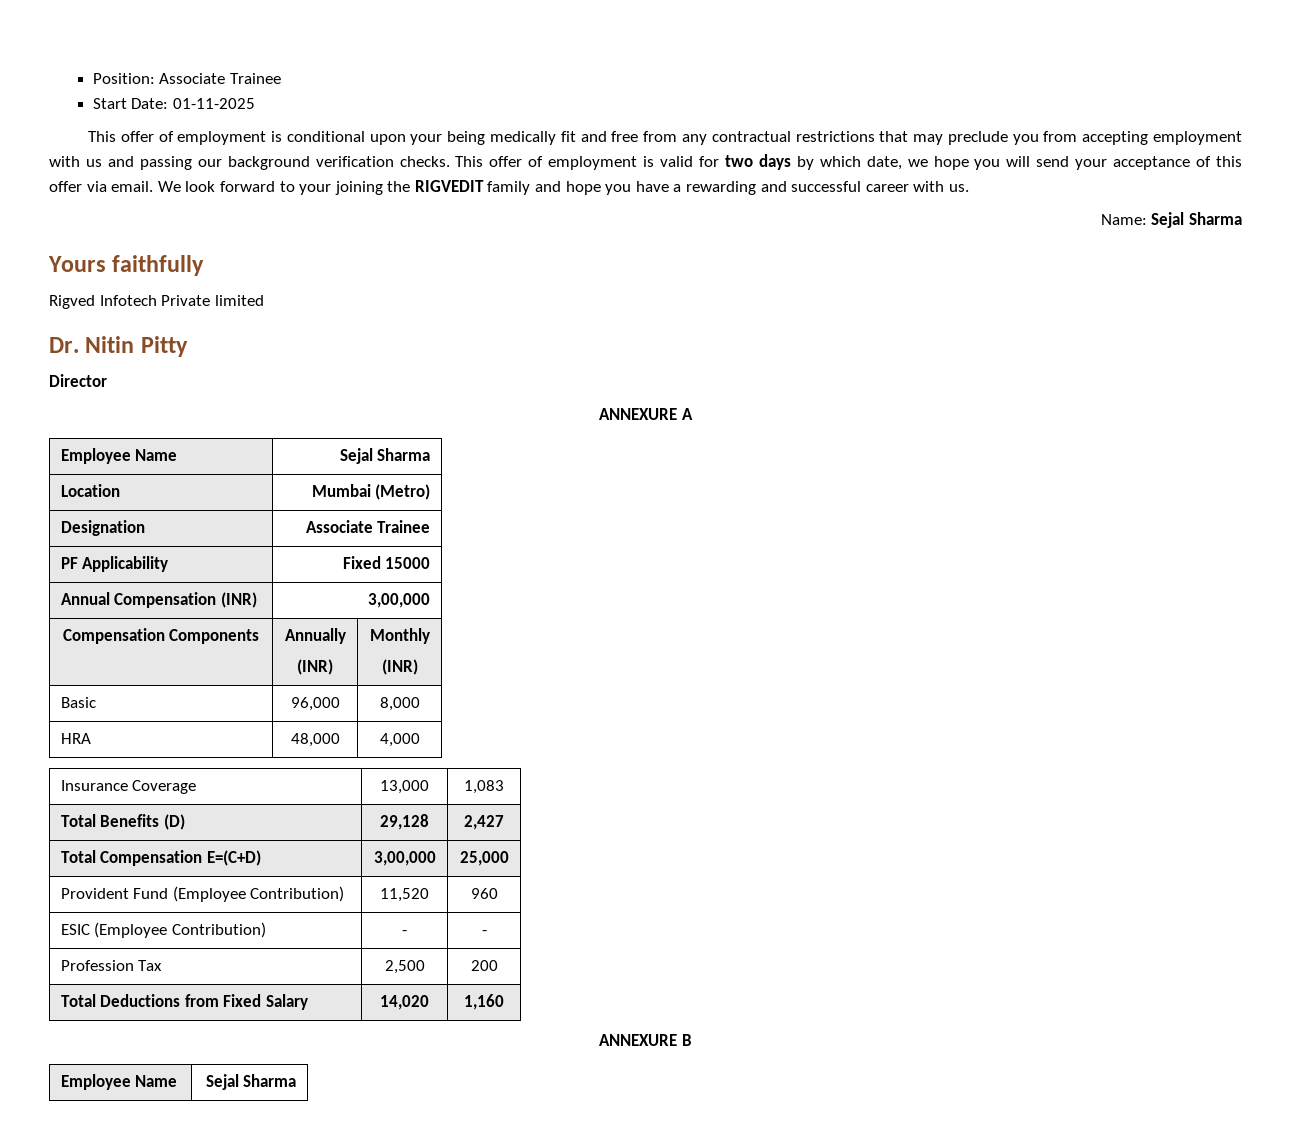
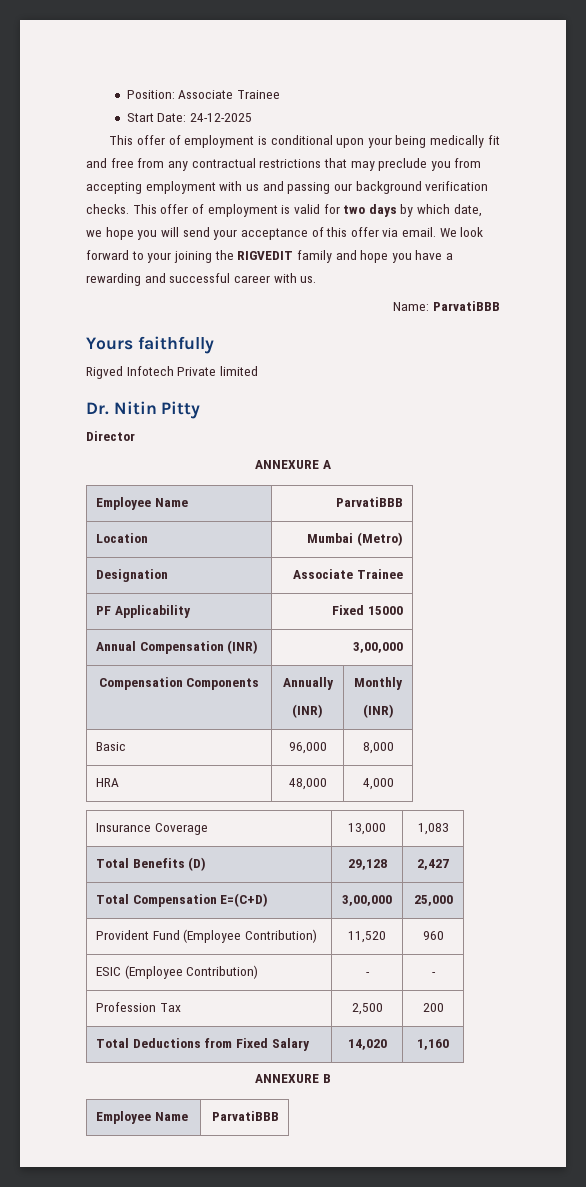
[173,98,256,109] 01-11-2025 -> [189,113,252,122] 24-12-2025
[1151,212,1242,228] Sejal Sharma -> [433,301,500,311] ParvatiBBB
[339,448,431,464] Sejal Sharma -> [335,497,403,507] ParvatiBBB
[205,1074,297,1090] Sejal Sharma -> [211,1111,279,1121] ParvatiBBB

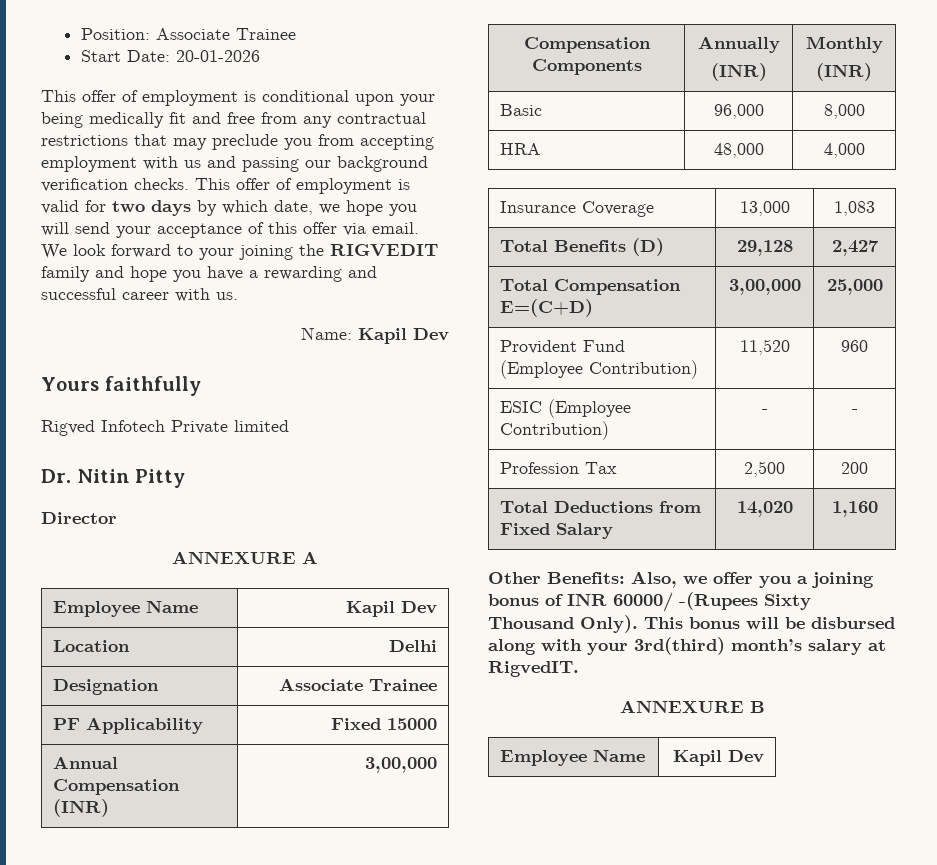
[189,113,252,122] 24-12-2025 -> [175,50,260,62] 20-01-2026
[433,301,500,311] ParvatiBBB -> [358,328,449,344] Kapil Dev
[335,497,403,507] ParvatiBBB -> [345,601,437,617] Kapil Dev
[307,532,403,546] Mumbai (Metro) -> [388,640,437,652] Delhi
(449, 1044) none -> [488,571,874,588] [488,592,811,612] [488,615,895,633] [488,637,886,655] [488,661,579,677] // Other Benefits: Also, we offer you a joining bonus of INR 60000/ -(Rupees Sixty Thousand Only). This bonus will be disbursed along with your 3rd(third) month’s salary at RigvedIT.
[211,1111,279,1121] ParvatiBBB -> [672,750,764,766] Kapil Dev

